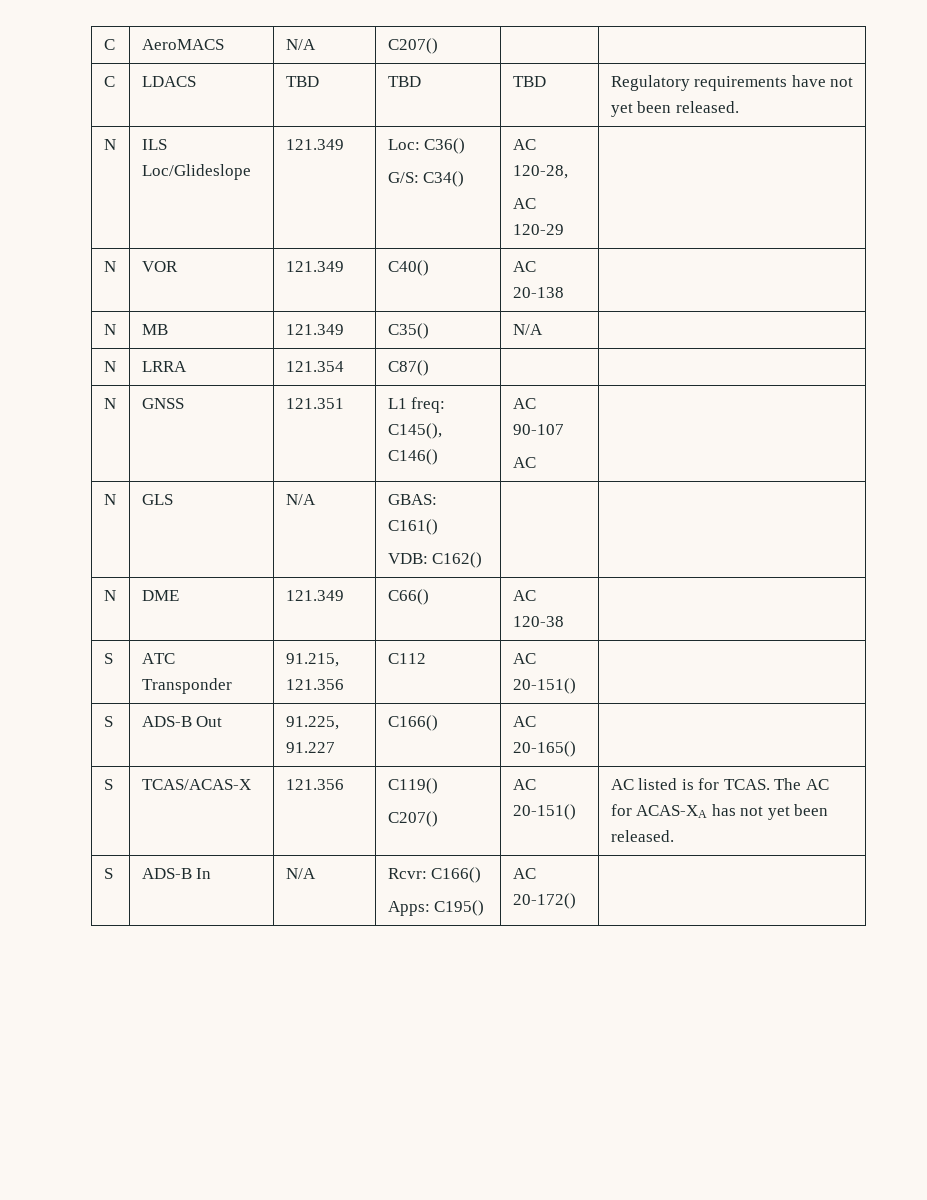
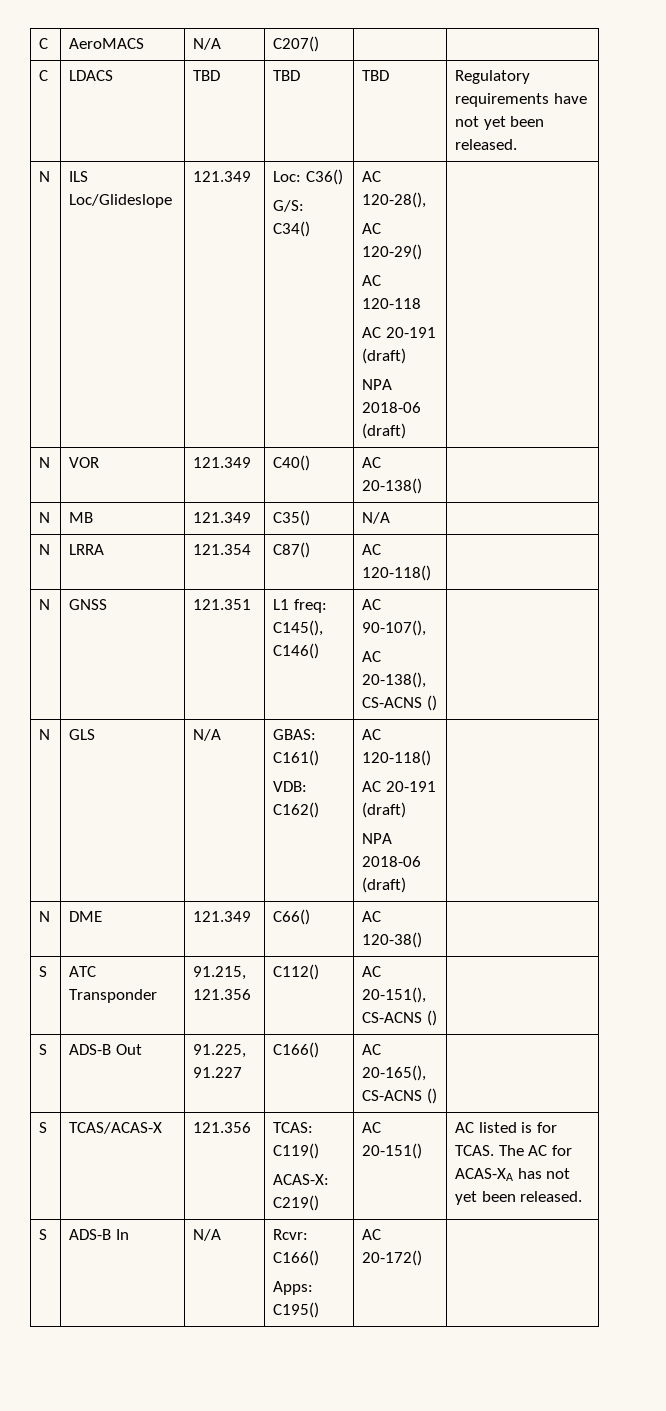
[512,165,568,179] [512,198,536,209] [512,224,564,235] 120-28, // AC 120-29 -> [362,192,427,208] [362,223,382,234] [362,244,423,260] [362,275,382,286] [362,298,422,309] [362,327,436,338] [362,348,407,364] [362,379,393,390] [362,402,422,413] [362,423,407,439] 120-28(), // AC 120-29() // AC 120-118 // AC 20-191 (draft) // NPA 2018-06 (draft)
[512,287,564,298] 20-138 -> [362,478,423,494] 20-138()
(429, 368) none -> [362,544,382,555] [362,565,432,581] AC 120-118()
[512,424,564,435] [512,457,536,468] 90-107 // AC -> [362,620,427,636] [362,651,382,662] [362,672,427,688] [362,695,437,711] 90-107(), // AC 20-138(), CS-ACNS ()
(483, 560) none -> [362,729,382,740] [362,750,432,766] [362,781,436,792] [362,802,407,818] [362,833,393,844] [362,856,422,867] [362,877,407,893] AC 120-118() // AC 20-191 (draft) // NPA 2018-06 (draft)
[512,616,564,627] 120-38 -> [362,932,423,948] 120-38()
[387,653,426,664] [512,653,536,664] [512,678,576,694] C112 | AC 20-151() -> [273,964,320,980] [362,966,382,977] [362,987,427,1003] [362,1010,437,1026] C112() | AC 20-151(), CS-ACNS ()
[512,741,576,757] 20-165() -> [362,1065,427,1081] [362,1088,437,1104] 20-165(), CS-ACNS ()
(344, 784) none -> [273,1122,314,1133] TCAS:
[387,811,438,827] C207() -> [273,1174,330,1185] [273,1195,320,1211] ACAS-X: C219()

